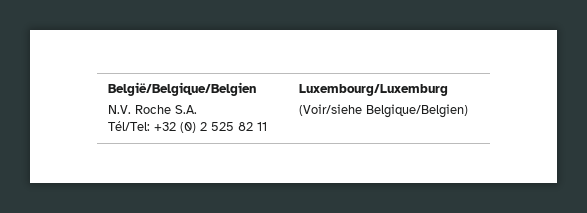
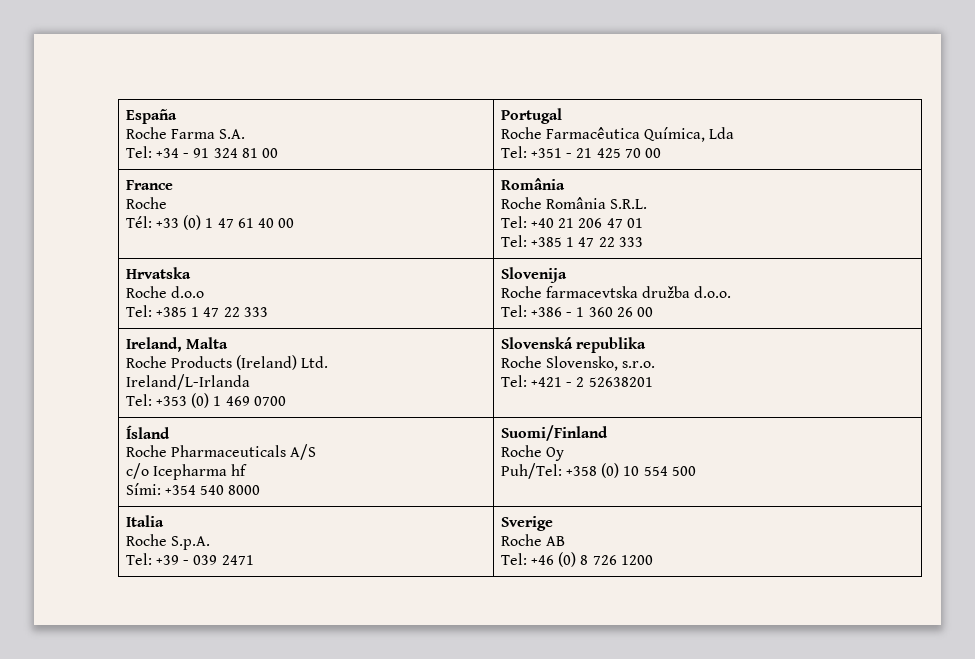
[108,82,257,96] [108,105,198,114] [108,121,268,133] [299,84,449,96] [299,104,469,118] België/Belgique/Belgien // N.V. Roche S.A. // Tél/Tel: +32 (0) 2 525 82 11 | Luxembourg/Luxemburg // (Voir/siehe Belgique/Belgien) -> [125,109,177,124] [125,127,246,139] [125,146,278,158] [500,108,562,124] [500,127,735,142] [500,146,661,158] [125,180,173,190] [125,197,167,209] [125,215,295,230] [500,178,565,190] [500,197,648,209] [500,216,643,228] [500,235,643,247] [125,267,191,279] [125,286,205,298] [125,305,268,317] [500,267,567,283] [500,286,732,298] [500,305,653,317] [125,337,229,352] [125,355,329,370] [125,374,250,390] [125,393,286,408] [500,337,647,353] [500,356,656,371] [500,375,653,387] [125,425,170,439] [125,444,317,460] [125,463,248,480] [125,483,261,495] [500,425,608,441] [500,445,565,461] [500,463,696,479] [125,515,164,527] [125,534,211,550] [125,553,254,565] [500,516,553,531] [500,534,566,546] [500,552,653,567] España // Roche Farma S.A. // Tel: +34 - 91 324 81 00 | Portugal // Roche Farmacêutica Química, Lda // Tel: +351 - 21 425 70 00 // France // Roche // Tél: +33 (0) 1 47 61 40 00 | România // Roche România S.R.L. // Tel: +40 21 206 47 01 // Tel: +385 1 47 22 333 // Hrvatska // Roche d.o.o // Tel: +385 1 47 22 333 | Slovenija // Roche farmacevtska družba d.o.o. // Tel: +386 - 1 360 26 00 // Ireland, Malta // Roche Products (Ireland) Ltd. // Ireland/L-Irlanda // Tel: +353 (0) 1 469 0700 | Slovenská republika // Roche Slovensko, s.r.o. // Tel: +421 - 2 52638201 // Ísland // Roche Pharmaceuticals A/S // c/o Icepharma hf // Sími: +354 540 8000 | Suomi/Finland // Roche Oy // Puh/Tel: +358 (0) 10 554 500 // Italia // Roche S.p.A. // Tel: +39 - 039 2471 | Sverige // Roche AB // Tel: +46 (0) 8 726 1200

